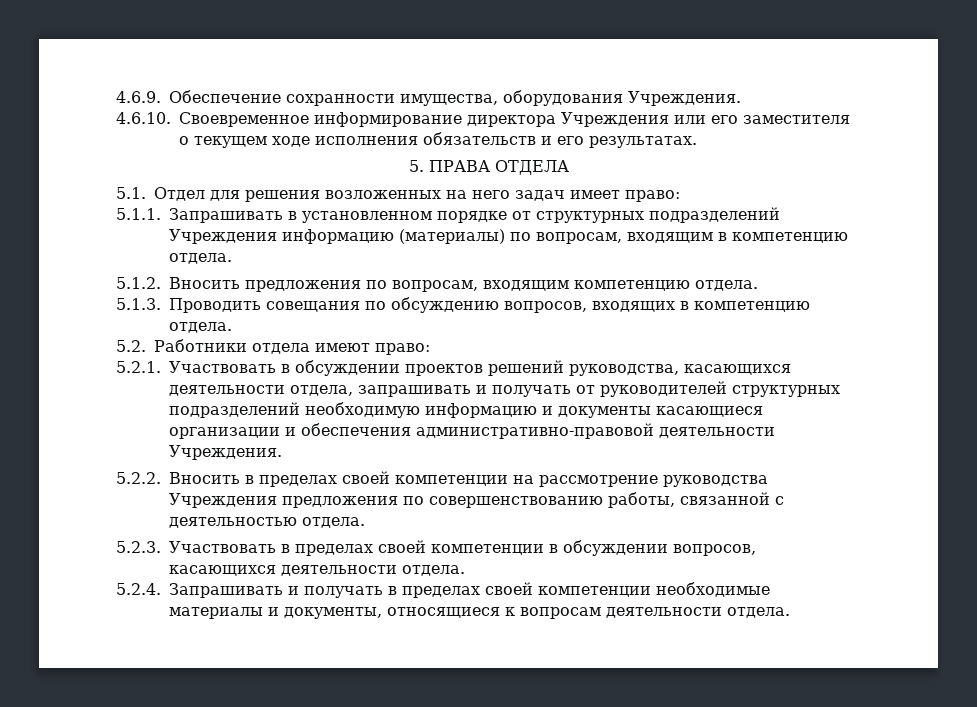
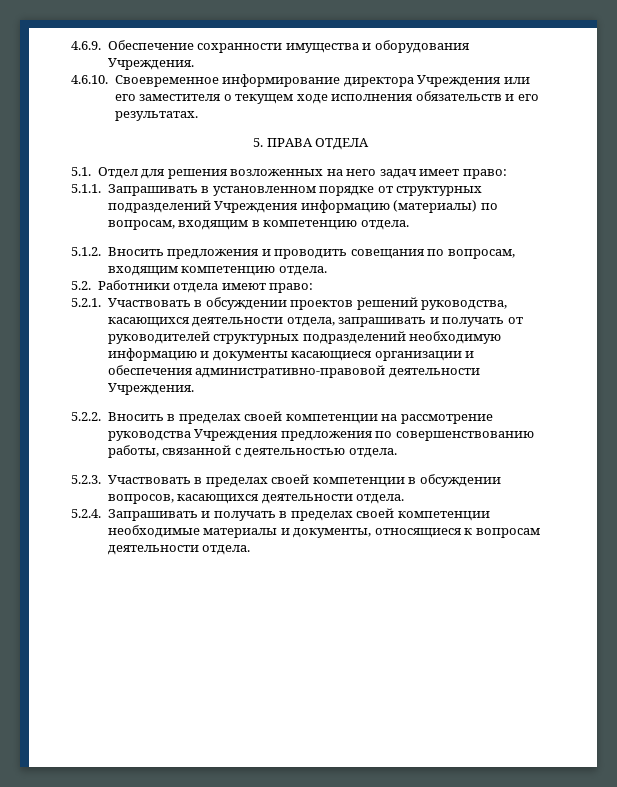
[400,94,498,106] имущества, -> [285,43,372,53] имущества и
(361, 286) none -> [261,249,425,259] и проводить совещания
[116,297,810,313] [169,322,232,333] // 5.1.3. Проводить совещания по обсуждению вопросов, входящих в компетенцию отдела. -> (327, 271) none

